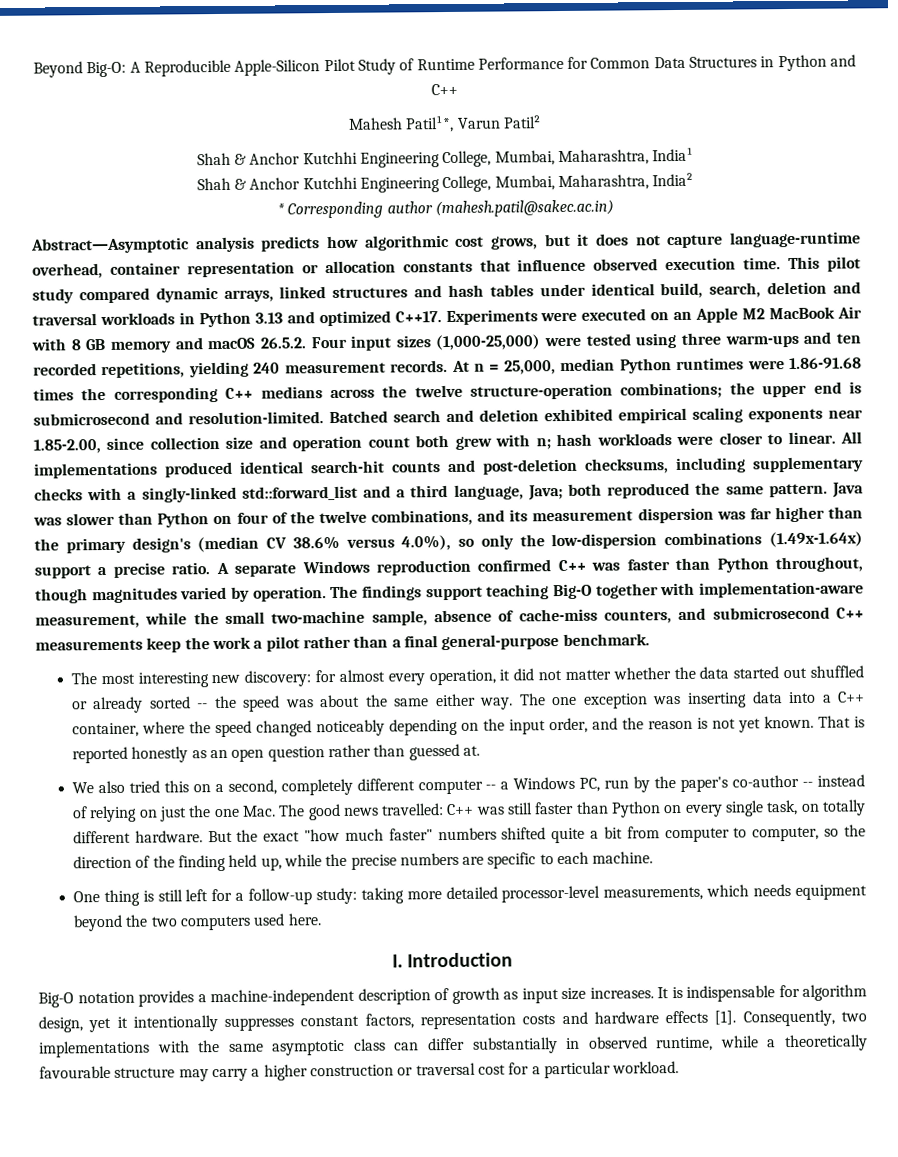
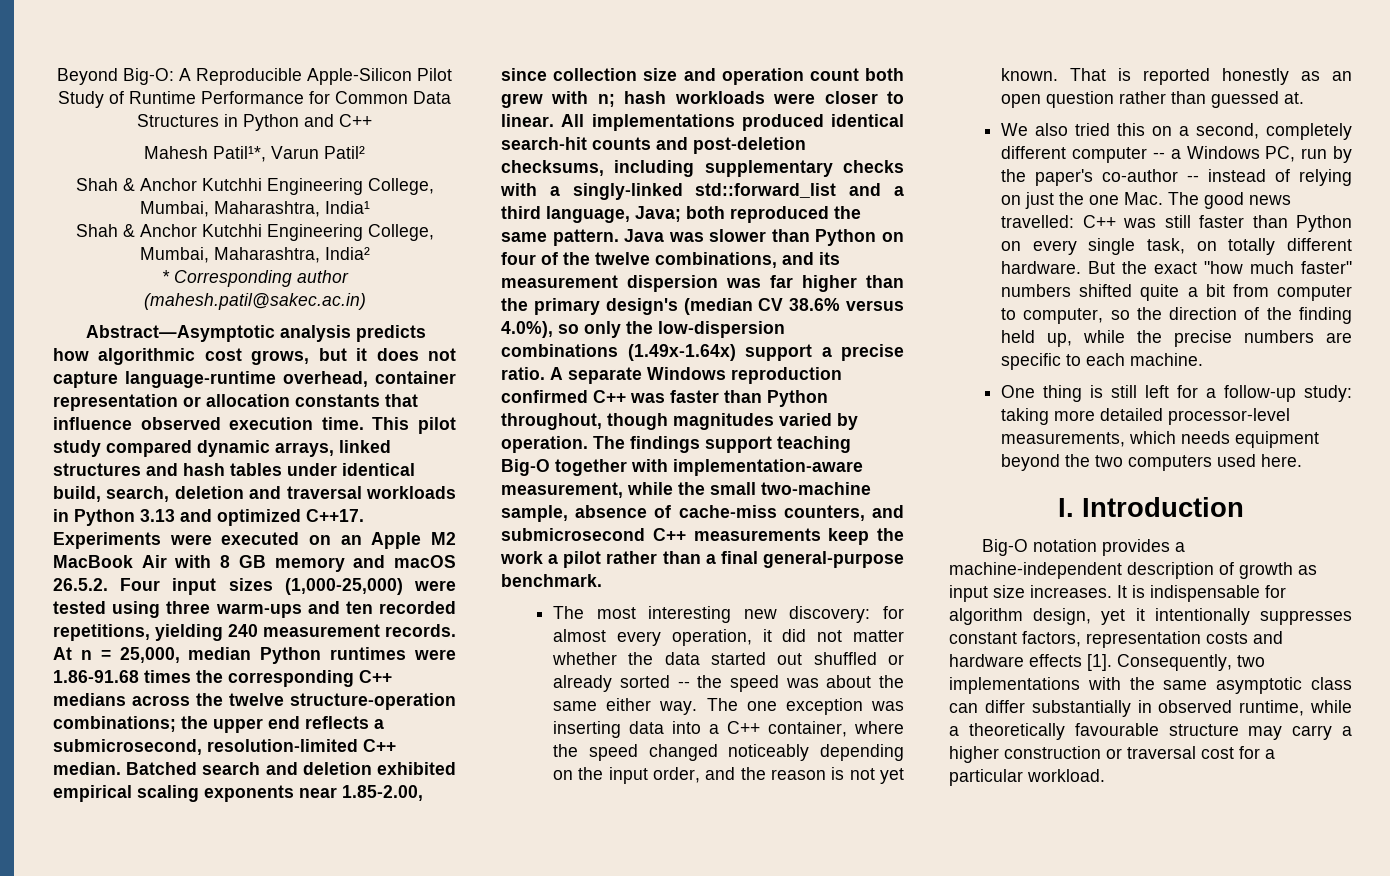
[848,381,862,394] [33,411,324,426] is submicrosecond and resolution-limited. -> [305,716,384,729] [53,739,396,755] [53,762,121,775] reflects a submicrosecond, resolution-limited C++ median.

